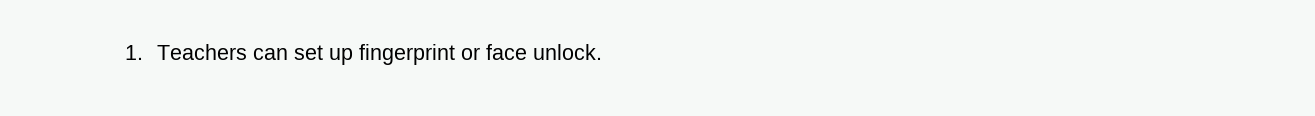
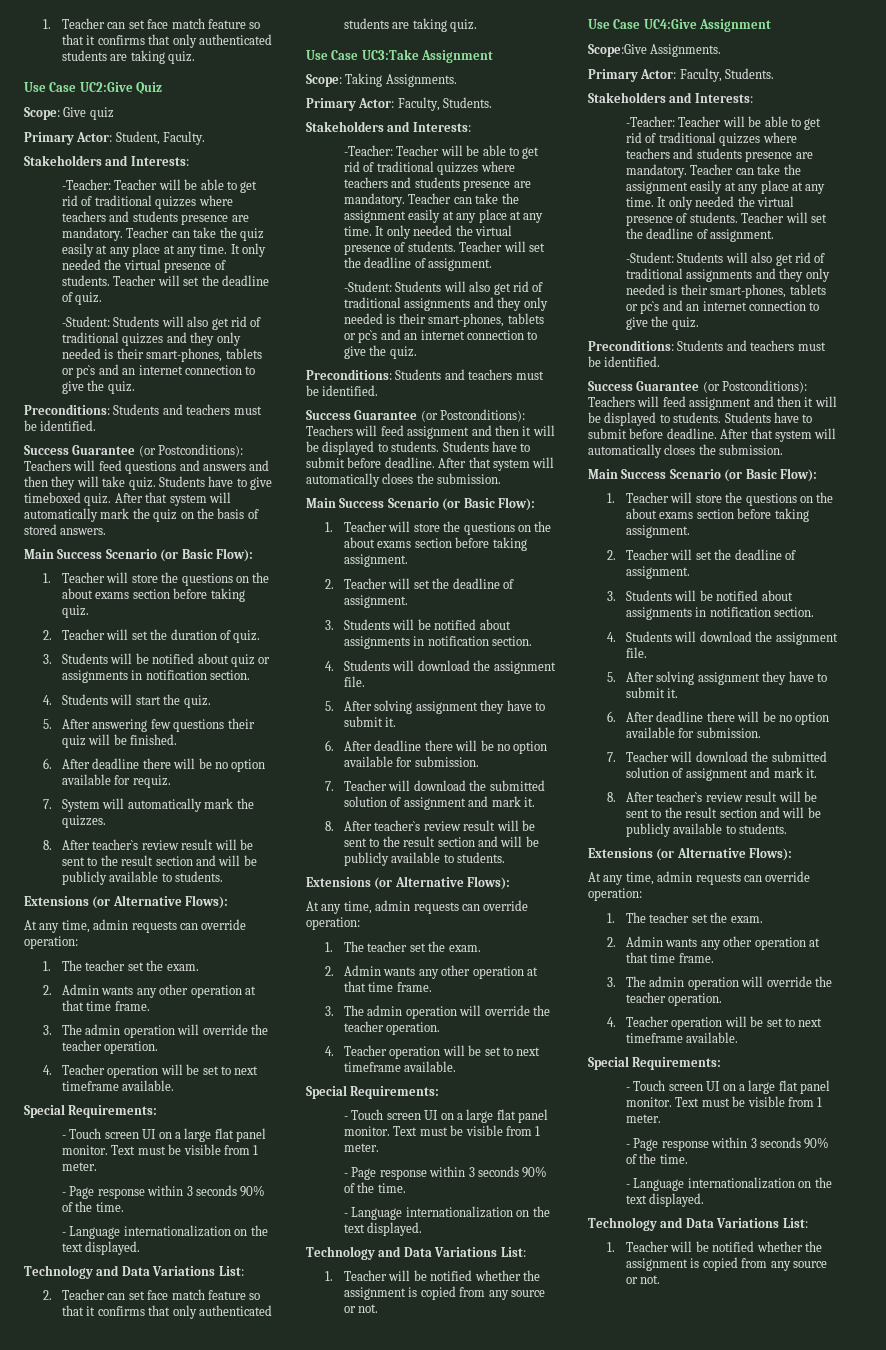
[124,44,603,65] 1. Teachers can set up fingerprint or face unlock. -> [43,18,261,29] [62,34,272,48] [62,50,196,64] [24,82,163,94] [24,107,114,120] [24,131,206,145] [24,155,189,166] [62,179,258,193] [62,195,233,209] [62,211,249,225] [62,227,264,241] [62,243,267,257] [62,259,226,273] [62,275,269,286] [62,292,103,305] [62,316,262,330] [62,332,241,346] [62,348,262,362] [62,364,256,378] [62,380,135,394] [24,404,262,415] [24,420,97,431] [24,444,244,457] [24,460,270,474] [24,476,272,490] [24,492,231,506] [24,508,259,522] [24,524,107,535] [24,548,253,562] [43,572,270,586] [62,588,245,602] [62,605,90,618] [43,629,261,643] [43,653,271,667] [62,670,251,683] [43,694,211,708] [43,718,255,732] [62,734,178,748] [43,758,266,772] [62,774,171,788] [43,798,254,812] [62,815,107,828] [43,839,253,850] [62,855,257,866] [62,871,224,885] [24,895,229,909] [24,919,247,933] [24,936,78,949] [43,960,199,971] [43,984,256,998] [62,1000,150,1011] [43,1024,268,1038] [62,1040,159,1054] [43,1064,259,1078] [62,1080,175,1091] [24,1104,158,1118] [62,1128,267,1142] [62,1144,259,1155] [62,1162,98,1171] [62,1185,266,1199] [62,1201,124,1212] [62,1225,268,1239] [62,1241,141,1255] [24,1265,244,1279] [43,1289,261,1300] [62,1305,272,1319] [344,18,478,32] [306,49,494,63] [306,73,457,87] [306,97,493,111] [306,121,471,132] [344,145,540,159] [344,161,515,175] [344,177,531,191] [344,193,519,207] [344,209,544,223] [344,225,512,239] [344,241,545,255] [344,257,493,271] [344,281,544,295] [344,297,548,311] [344,313,544,327] [344,329,538,343] [344,345,417,359] [306,369,544,380] [306,385,379,396] [306,409,526,422] [306,425,555,439] [306,441,531,455] [306,457,555,471] [306,473,502,487] [306,497,535,511] [325,521,552,535] [344,537,527,551] [344,554,409,567] [325,578,514,589] [344,595,409,608] [325,619,511,630] [344,636,533,649] [325,660,556,674] [344,676,366,687] [325,700,545,714] [344,716,397,727] [325,740,548,754] [344,756,479,767] [325,780,545,791] [344,796,535,810] [325,820,535,831] [344,836,539,847] [344,852,506,866] [306,876,511,890] [306,900,529,914] [306,917,360,930] [325,941,481,952] [325,965,538,979] [344,981,432,992] [325,1005,550,1019] [344,1021,441,1035] [325,1045,541,1059] [344,1061,457,1072] [306,1085,440,1099] [344,1109,549,1123] [344,1125,541,1136] [344,1143,380,1152] [344,1166,548,1180] [344,1182,406,1193] [344,1206,550,1220] [344,1222,423,1236] [306,1246,526,1260] [325,1270,540,1281] [344,1286,545,1300] [344,1304,379,1313] [588,19,772,32] [588,44,722,57] [588,68,775,82] [588,92,753,103] [626,116,822,130] [626,132,797,146] [626,148,813,162] [626,164,801,178] [626,180,826,194] [626,196,794,210] [626,212,827,226] [626,228,775,242] [626,252,826,266] [626,268,830,282] [626,284,826,298] [626,300,820,314] [626,316,699,330] [588,340,826,351] [588,356,661,367] [588,380,808,393] [588,396,837,410] [588,412,813,426] [588,428,837,442] [588,444,784,458] [588,468,817,482] [607,492,834,506] [626,508,809,522] [626,525,691,538] [607,549,796,560] [626,566,691,579] [607,590,793,601] [626,607,815,620] [607,631,838,645] [626,647,648,658] [607,671,827,685] [626,687,679,698] [607,711,830,725] [626,727,761,738] [607,751,827,762] [626,767,817,781] [607,791,817,802] [626,807,821,818] [626,823,788,837] [588,847,793,861] [588,871,811,885] [588,888,642,901] [607,912,763,923] [607,936,820,950] [626,952,714,963] [607,976,832,990] [626,992,723,1006] [607,1016,823,1030] [626,1032,739,1043] [588,1056,722,1070] [626,1080,831,1094] [626,1096,823,1107] [626,1114,662,1123] [626,1137,830,1151] [626,1153,688,1164] [626,1177,832,1191] [626,1193,705,1207] [588,1217,808,1231] [607,1241,822,1252] [626,1257,827,1271] [626,1275,661,1284] 1. Teacher can set face match feature so that it confirms that only authenticated students are taking quiz. // Use Case UC2:Give Quiz // Scope: Give quiz // Primary Actor: Student, Faculty. // Stakeholders and Interests: // -Teacher: Teacher will be able to get rid of traditional quizzes where teachers and students presence are mandatory. Teacher can take the quiz easily at any place at any time. It only needed the virtual presence of students. Teacher will set the deadline of quiz. // -Student: Students will also get rid of traditional quizzes and they only needed is their smart-phones, tablets or pc`s and an internet connection to give the quiz. // Preconditions: Students and teachers must be identified. // Success Guarantee (or Postconditions): Teachers will feed questions and answers and then they will take quiz. Students have to give timeboxed quiz. After that system will automatically mark the quiz on the basis of stored answers. // Main Success Scenario (or Basic Flow): // 1. Teacher will store the questions on the about exams section before taking quiz. // 2. Teacher will set the duration of quiz. // 3. Students will be notified about quiz or assignments in notification section. // 4. Students will start the quiz. // 5. After answering few questions their quiz will be finished. // 6. After deadline there will be no option available for requiz. // 7. System will automatically mark the quizzes. // 8. After teacher`s review result will be sent to the result section and will be publicly available to students. // Extensions (or Alternative Flows): // At any time, admin requests can override operation: // 1. The teacher set the exam. // 2. Admin wants any other operation at that time frame. // 3. The admin operation will override the teacher operation. // 4. Teacher operation will be set to next timeframe available. // Special Requirements: // - Touch screen UI on a large flat panel monitor. Text must be visible from 1 meter. // - Page response within 3 seconds 90% of the time. // - Language internationalization on the text displayed. // Technology and Data Variations List: // 2. Teacher can set face match feature so that it confirms that only authenticated students are taking quiz. // Use Case UC3:Take Assignment // Scope: Taking Assignments. // Primary Actor: Faculty, Students. // Stakeholders and Interests: // -Teacher: Teacher will be able to get rid of traditional quizzes where teachers and students presence are mandatory. Teacher can take the assignment easily at any place at any time. It only needed the virtual presence of students. Teacher will set the deadline of assignment. // -Student: Students will also get rid of traditional assignments and they only needed is their smart-phones, tablets or pc`s and an internet connection to give the quiz. // Preconditions: Students and teachers must be identified. // Success Guarantee (or Postconditions): Teachers will feed assignment and then it will be displayed to students. Students have to submit before deadline. After that system will automatically closes the submission. // Main Success Scenario (or Basic Flow): // 1. Teacher will store the questions on the about exams section before taking assignment. // 2. Teacher will set the deadline of assignment. // 3. Students will be notified about assignments in notification section. // 4. Students will download the assignment file. // 5. After solving assignment they have to submit it. // 6. After deadline there will be no option available for submission. // 7. Teacher will download the submitted solution of assignment and mark it. // 8. After teacher`s review result will be sent to the result section and will be publicly available to students. // Extensions (or Alternative Flows): // At any time, admin requests can override operation: // 1. The teacher set the exam. // 2. Admin wants any other operation at that time frame. // 3. The admin operation will override the teacher operation. // 4. Teacher operation will be set to next timeframe available. // Special Requirements: // - Touch screen UI on a large flat panel monitor. Text must be visible from 1 meter. // - Page response within 3 seconds 90% of the time. // - Language internationalization on the text displayed. // Technology and Data Variations List: // 1. Teacher will be notified whether the assignment is copied from any source or not. // Use Case UC4:Give Assignment // Scope:Give Assignments. // Primary Actor: Faculty, Students. // Stakeholders and Interests: // -Teacher: Teacher will be able to get rid of traditional quizzes where teachers and students presence are mandatory. Teacher can take the assignment easily at any place at any time. It only needed the virtual presence of students. Teacher will set the deadline of assignment. // -Student: Students will also get rid of traditional assignments and they only needed is their smart-phones, tablets or pc`s and an internet connection to give the quiz. // Preconditions: Students and teachers must be identified. // Success Guarantee (or Postconditions): Teachers will feed assignment and then it will be displayed to students. Students have to submit before deadline. After that system will automatically closes the submission. // Main Success Scenario (or Basic Flow): // 1. Teacher will store the questions on the about exams section before taking assignment. // 2. Teacher will set the deadline of assignment. // 3. Students will be notified about assignments in notification section. // 4. Students will download the assignment file. // 5. After solving assignment they have to submit it. // 6. After deadline there will be no option available for submission. // 7. Teacher will download the submitted solution of assignment and mark it. // 8. After teacher`s review result will be sent to the result section and will be publicly available to students. // Extensions (or Alternative Flows): // At any time, admin requests can override operation: // 1. The teacher set the exam. // 2. Admin wants any other operation at that time frame. // 3. The admin operation will override the teacher operation. // 4. Teacher operation will be set to next timeframe available. // Special Requirements: // - Touch screen UI on a large flat panel monitor. Text must be visible from 1 meter. // - Page response within 3 seconds 90% of the time. // - Language internationalization on the text displayed. // Technology and Data Variations List: // 1. Teacher will be notified whether the assignment is copied from any source or not.

